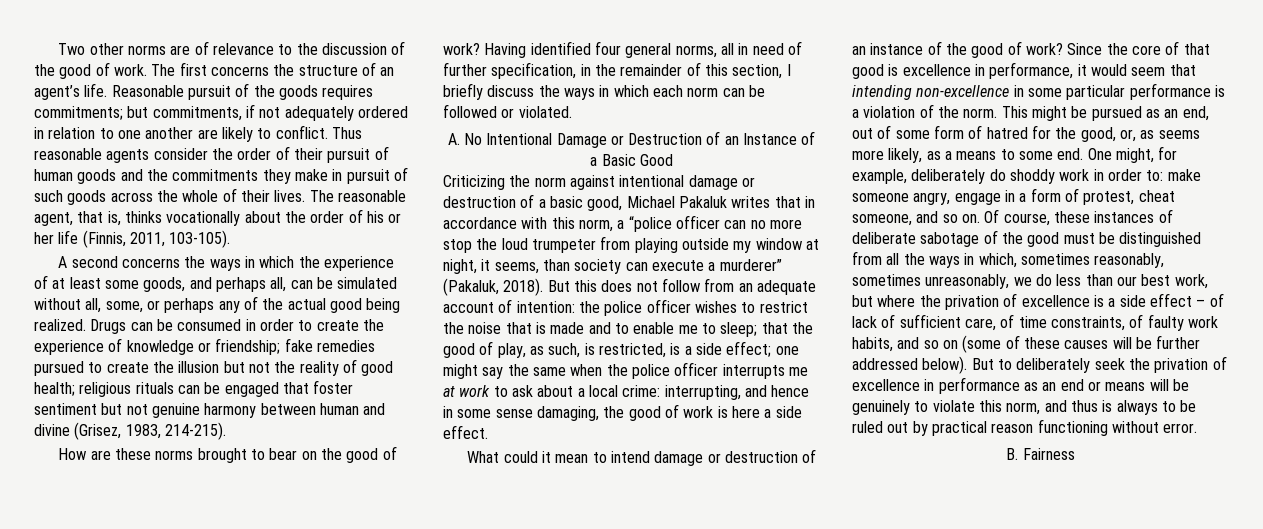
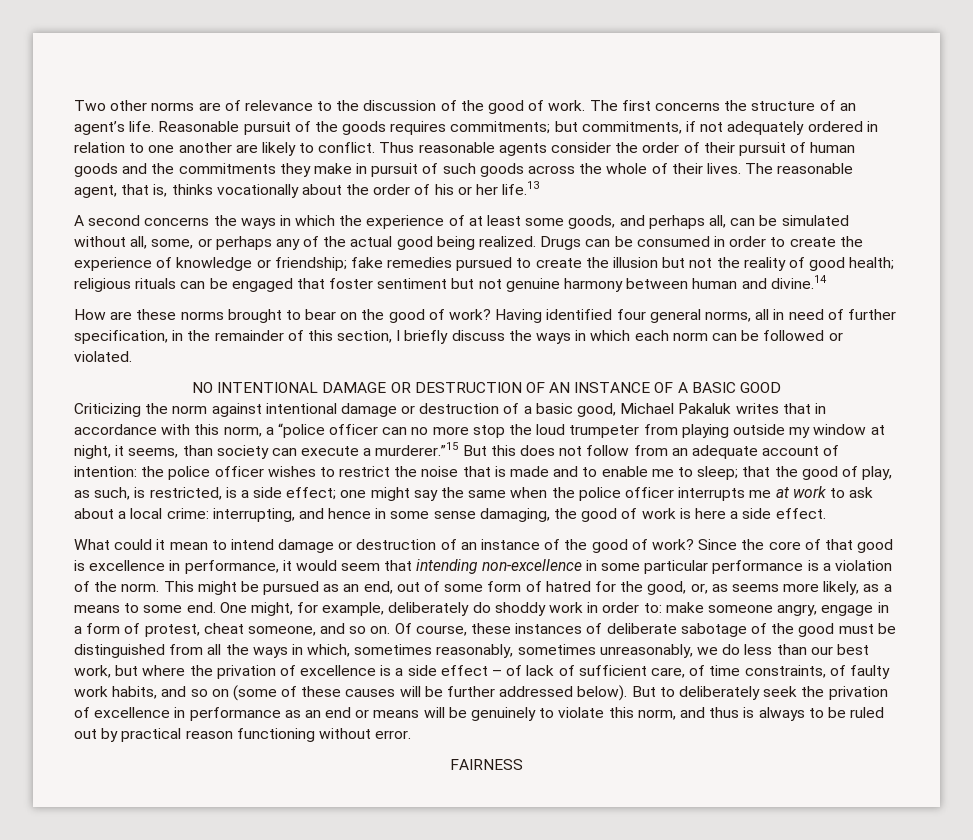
[58,230,231,248] life (Finnis, 2011, 103-105). -> [502,181,540,195] life.13
[34,422,226,440] divine (Grisez, 1983, 214-215). -> [770,275,827,289] divine.14
[447,131,816,148] [590,154,673,166] A. No Intentional Damage or Destruction of an Instance of a Basic Good -> [191,382,782,393] NO INTENTIONAL DAMAGE OR DESTRUCTION OF AN INSTANCE OF A BASIC GOOD
[719,259,782,271] [443,278,544,296] murderer” (Pakaluk, 2018). -> [375,442,459,456] murderer.”15
[1006,448,1075,460] B. Fairness -> [450,759,523,770] FAIRNESS

